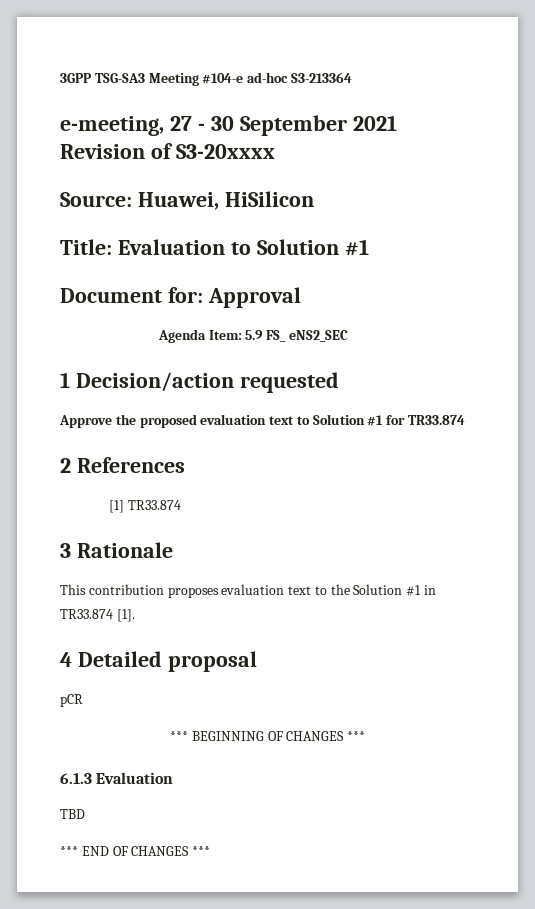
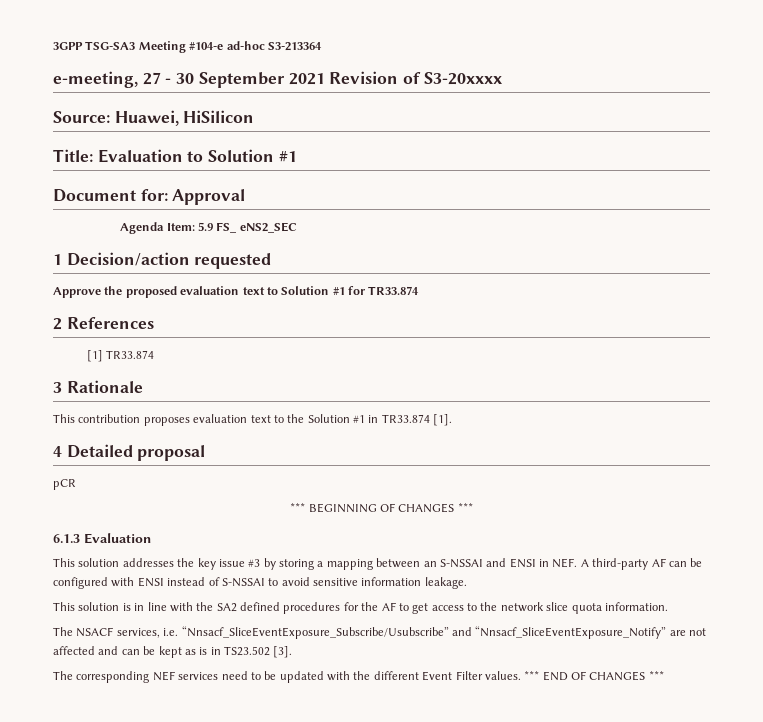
[60,809,85,819] TBD // -> [53,558,703,570] [53,577,467,589] [53,602,668,614] [53,626,706,639] [53,646,293,658] [53,671,521,683] This solution addresses the key issue #3 by storing a mapping between an S-NSSAI and ENSI in NEF. A third-party AF can be configured with ENSI instead of S-NSSAI to avoid sensitive information leakage. // This solution is in line with the SA2 defined procedures for the AF to get access to the network slice quota information. // The NSACF services, i.e. “Nnsacf_SliceEventExposure_Subscribe/Usubscribe” and “Nnsacf_SliceEventExposure_Notify” are not affected and can be kept as is in TS23.502 [3]. // The corresponding NEF services need to be updated with the different Event Filter values.

